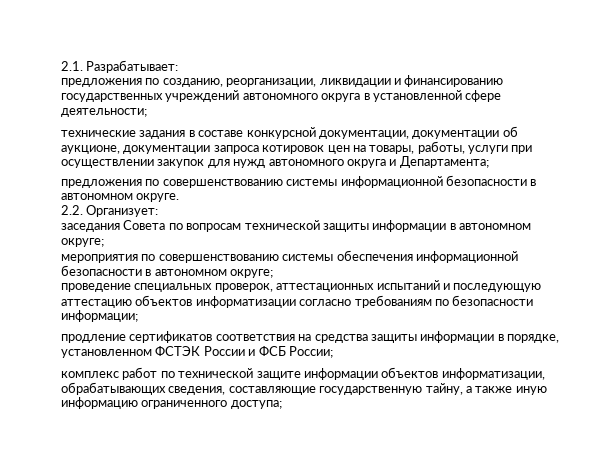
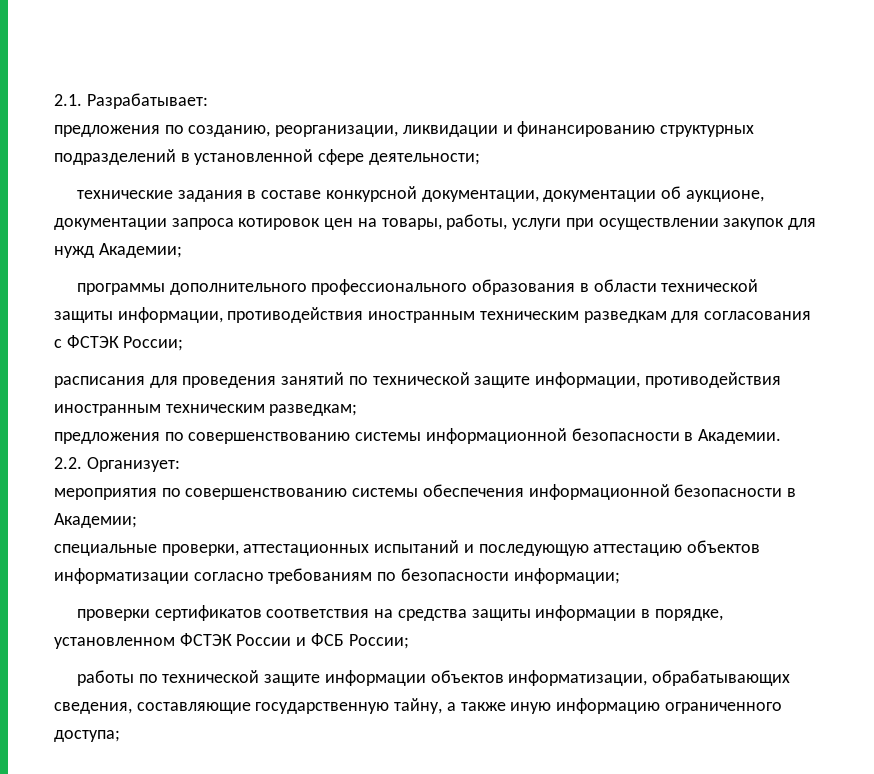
[61,90,361,102] государственных учреждений автономного округа -> [660,125,755,137] [54,149,176,165] структурных подразделений
[268,156,489,168] автономного округа и Департамента; -> [98,243,182,258] [77,279,759,295] [54,307,812,323] [54,335,184,351] [54,372,781,388] [54,404,358,416] Академии; // программы дополнительного профессионального образования в области технической защиты информации, противодействия иностранным техническим разведкам для согласования с ФСТЭК России; // расписания для проведения занятий по технической защите информации, противодействия иностранным техническим разведкам;
[61,193,180,202] автономном округе. -> [698,429,782,444] Академии.
[61,220,531,232] [61,238,104,247] // заседания Совета по вопросам технической защиты информации в автономном округе; -> (180, 464) none
[154,269,274,278] [61,283,273,292] автономном округе; // проведение специальных проверок, -> [54,513,137,528] [54,544,239,556] Академии; // специальные проверки,
[61,334,126,343] продление -> [77,609,151,621] проверки
[61,367,158,380] комплекс работ -> [77,670,135,686] работы

